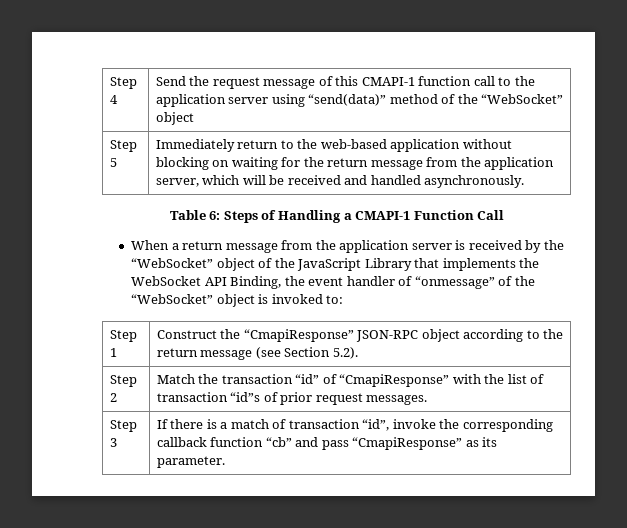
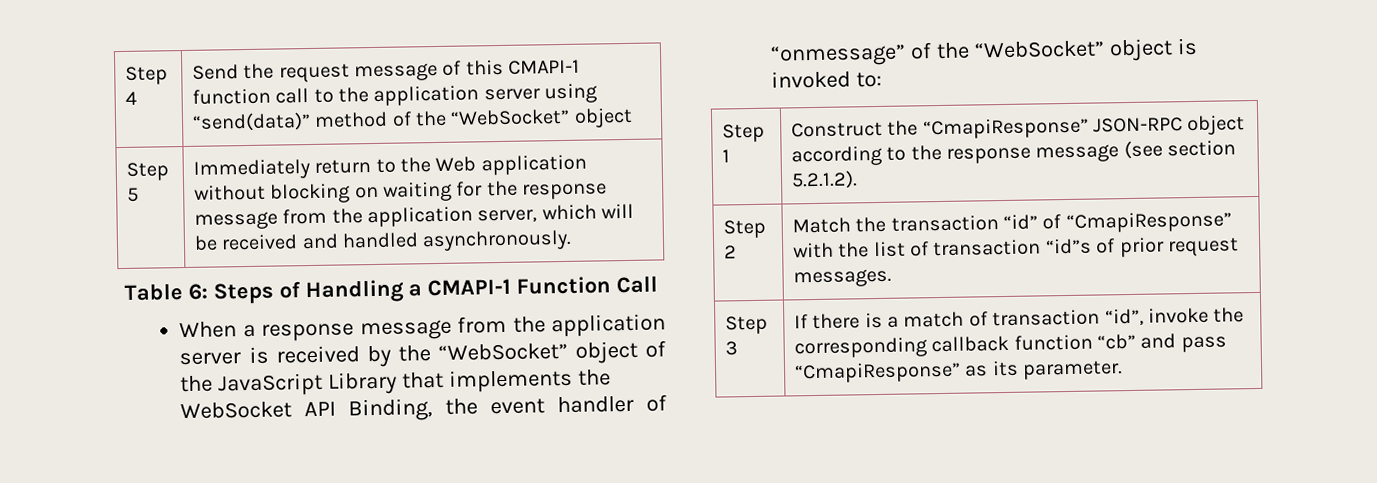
[320,139,387,149] web-based -> [435,156,477,173] Web
[327,158,369,167] return -> [522,183,608,200] response
[182,241,224,250] return -> [261,323,355,342] response
[156,348,198,357] return -> [946,147,1032,164] response
[284,347,358,359] Section 5.2). -> [1167,140,1237,157] [790,170,858,190] section 5.2.1.2).

